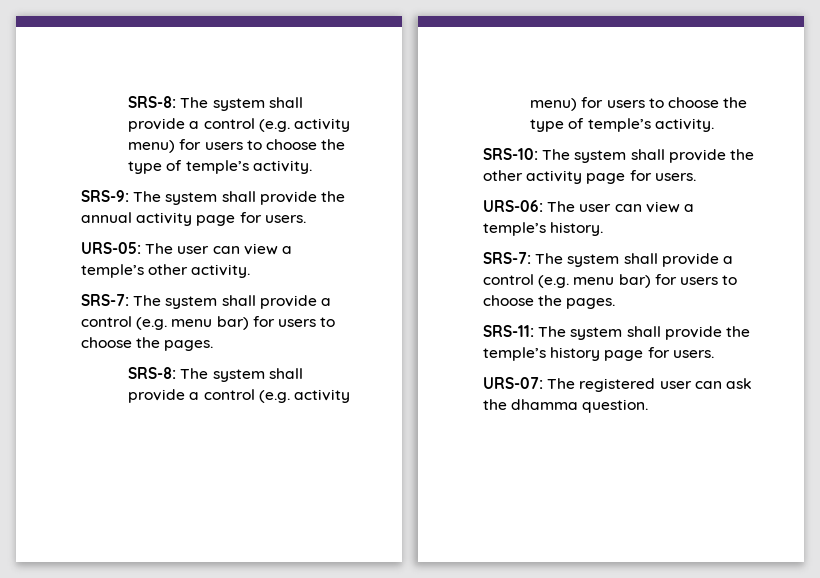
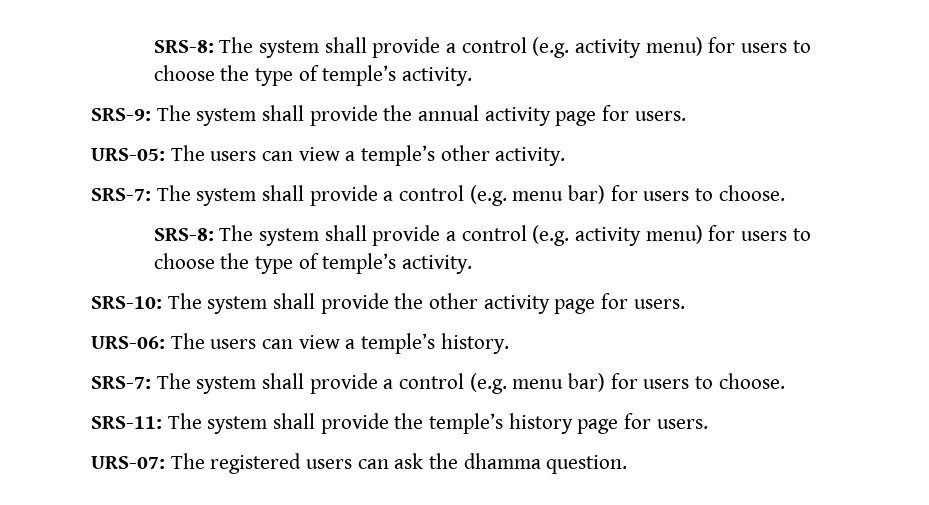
[177,246,210,254] user -> [210,151,257,161] users
[81,337,214,351] choose the pages. -> [718,185,785,201] choose.
[579,204,612,212] user -> [210,339,257,349] users
[483,295,616,309] choose the pages. -> [718,373,785,389] choose.
[659,381,692,389] user -> [306,459,353,469] users

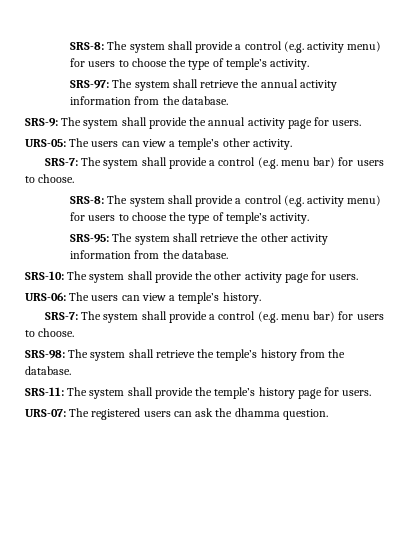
(472, 76) none -> [70,79,337,91] [70,96,228,105] // SRS-97: The system shall retrieve the annual activity information from the database.
(472, 264) none -> [70,233,328,245] [70,250,228,259] // SRS-95: The system shall retrieve the other activity information from the database.
(785, 381) none -> [25,349,346,361] [25,366,71,375] // SRS-98: The system shall retrieve the temple’s history from the database.

